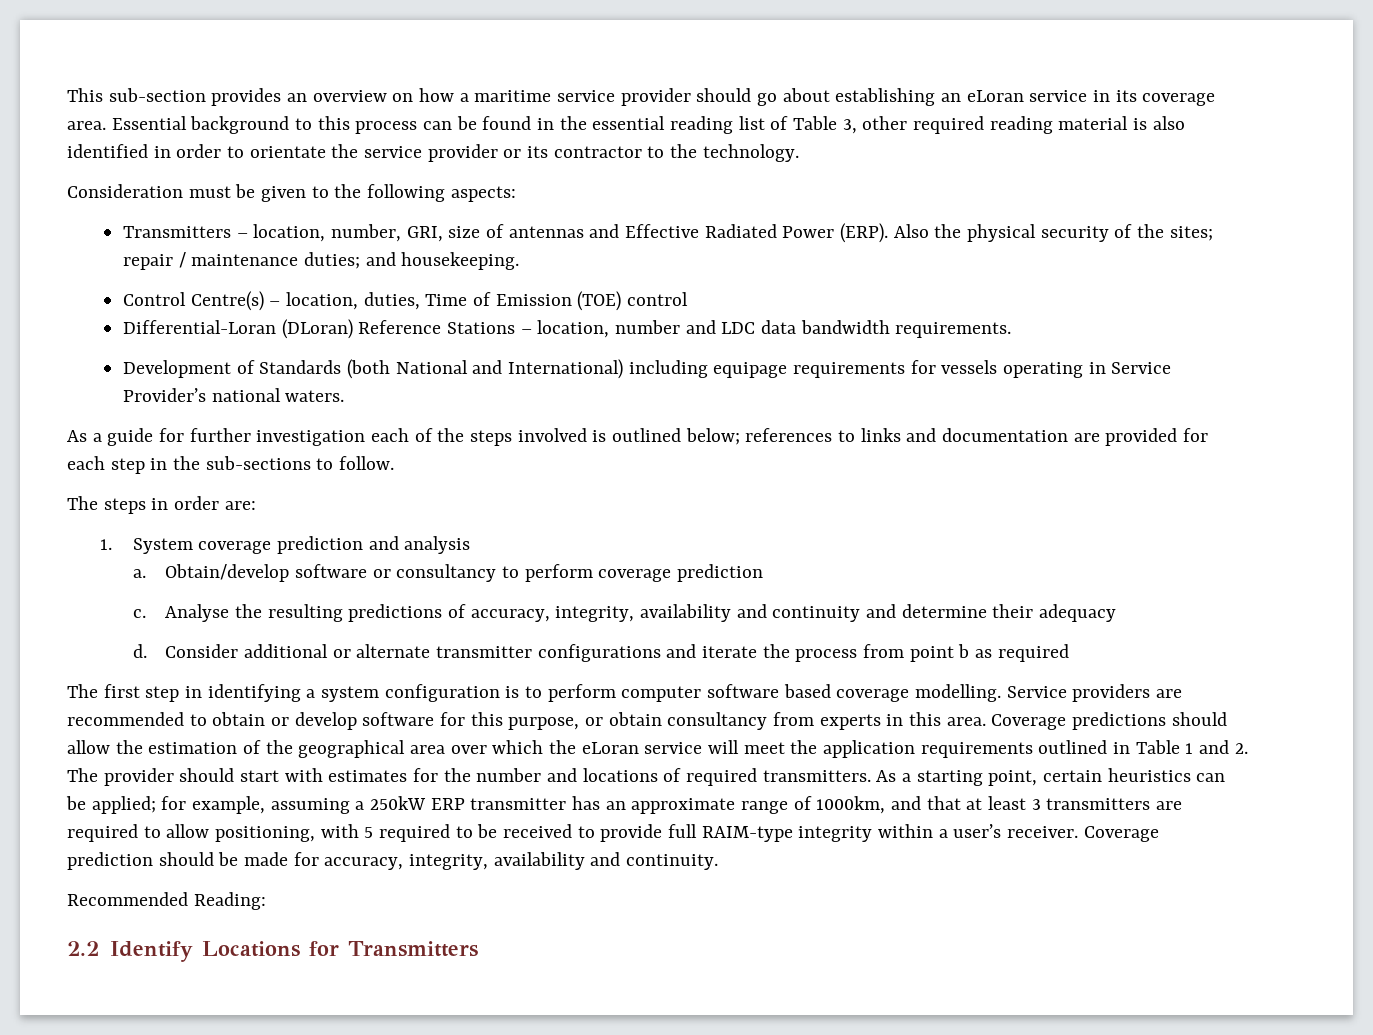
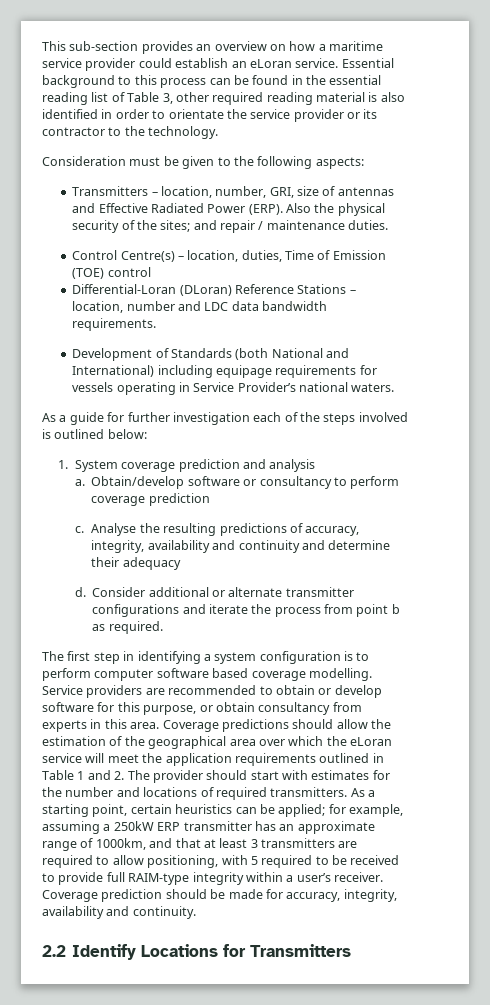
[696,88,1216,106] [67,121,106,130] should go about establishing an eLoran service in its coverage area. -> [138,58,339,68] could establish an eLoran service.
(1213, 233) none -> [193,220,217,230] and
[303,252,520,270] duties; and housekeeping. -> [348,220,389,230] duties.
[685,428,1209,446] [67,456,395,474] [67,496,256,514] below; references to links and documentation are provided for each step in the sub-sections to follow. // The steps in order are: -> [107,429,147,439] below:
[997,644,1069,662] required -> [108,621,163,634] required.
[67,892,266,910] // Recommended Reading: -> (196, 912) none

